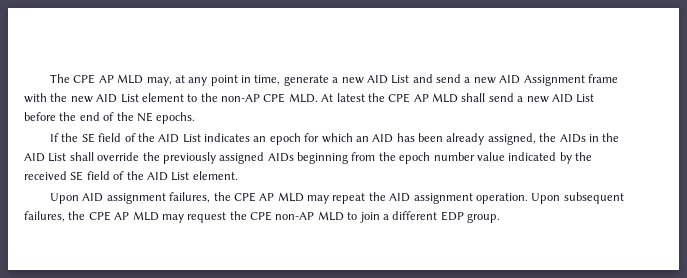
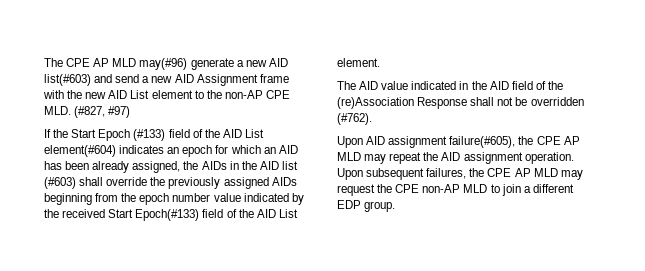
[146,75,281,86] may, at any point in time, -> [139,58,188,70] may(#96)
[391,75,410,84] List -> [44,74,91,86] list(#603)
[321,93,595,103] [24,112,196,124] At latest the CPE AP MLD shall send a new AID List before the end of the NE epochs. -> [74,106,131,118] (#827, #97)
[81,133,201,143] SE field of the AID List -> [71,129,264,141] [44,145,116,157] Start Epoch (#133) field of the AID List element(#604)
[48,153,67,162] List -> [281,161,298,170] [44,177,76,189] list (#603)
[70,171,84,181] SE -> [108,209,200,221] Start Epoch(#133)
(238, 175) none -> [337,81,563,90] [337,97,584,109] [337,113,372,125] // The AID value indicated in the AID field of the (re)Association Response shall not be overridden (#762).
[169,192,211,203] failures, -> [449,136,516,148] failure(#605),

